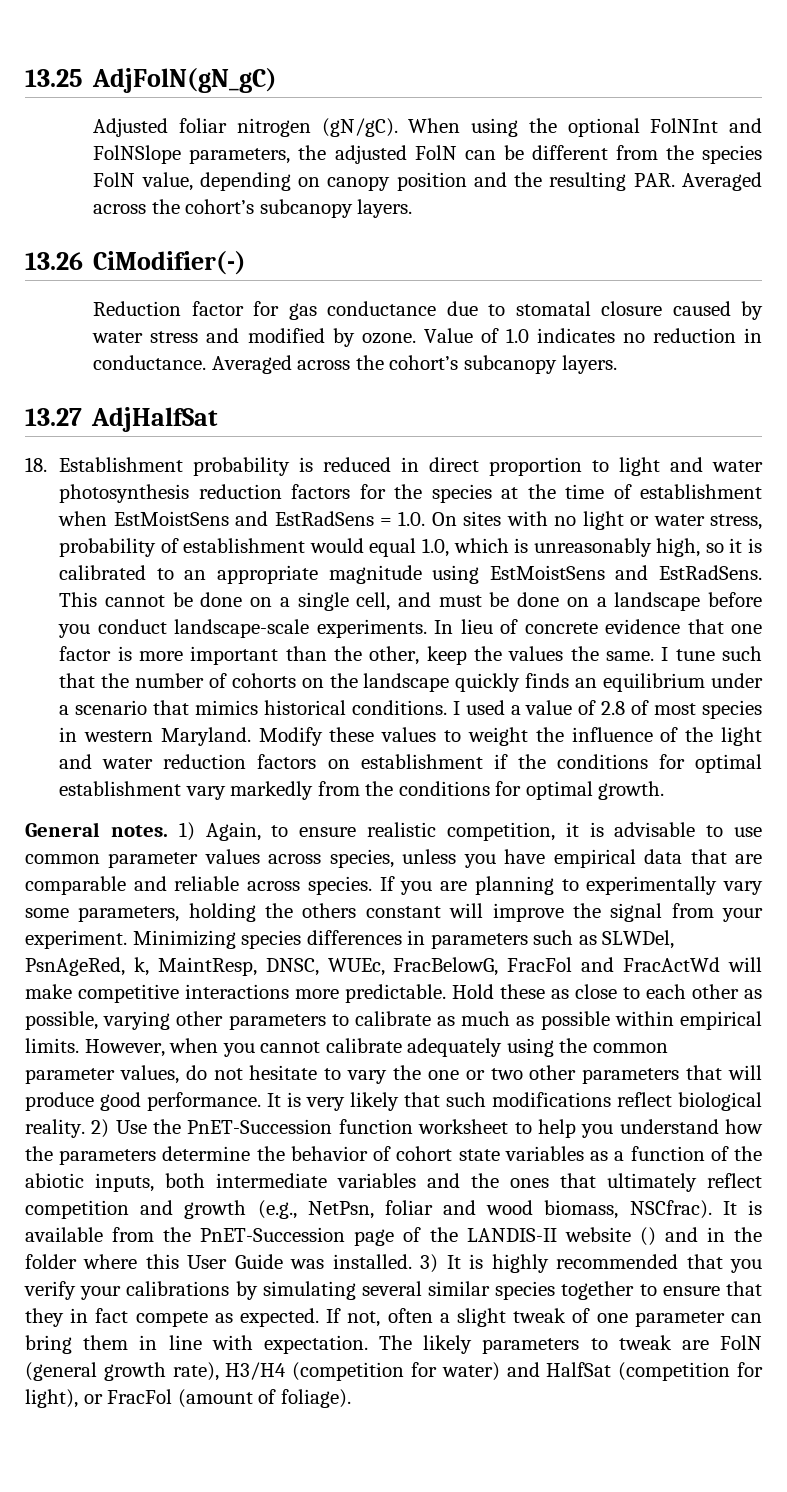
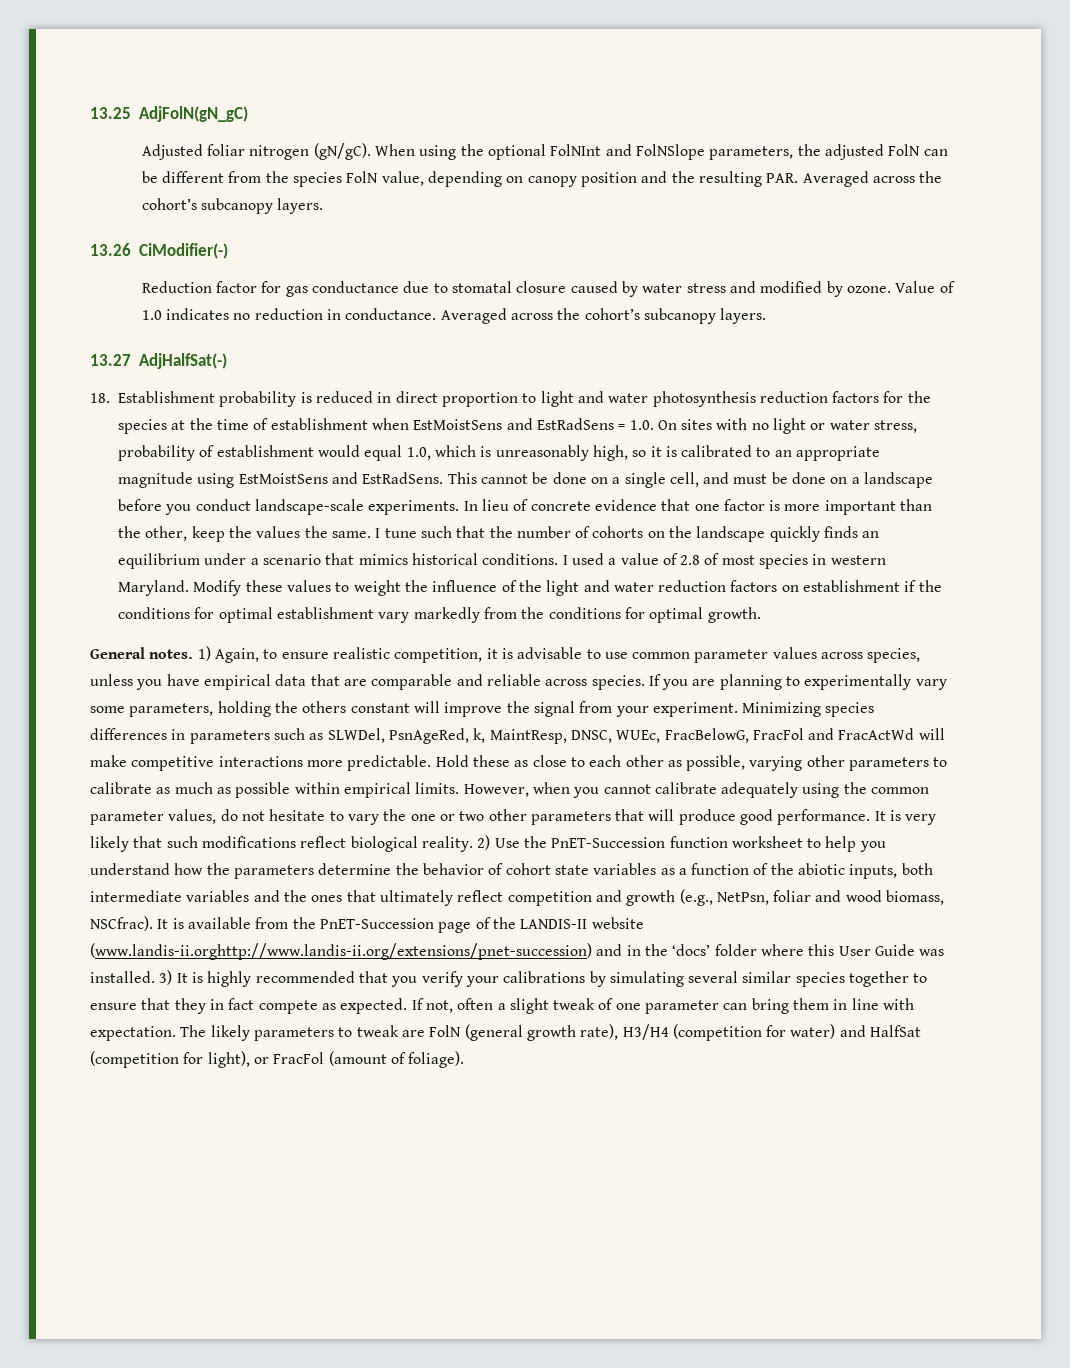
[91,407,219,432] AdjHalfSat -> [139,353,227,369] AdjHalfSat(-)
[639,1227,656,1246] () -> [90,943,592,960] (www.landis-ii.orghttp://www.landis-ii.org/extensions/pnet-succession)
(763, 1234) none -> [672,944,711,956] ‘docs’

